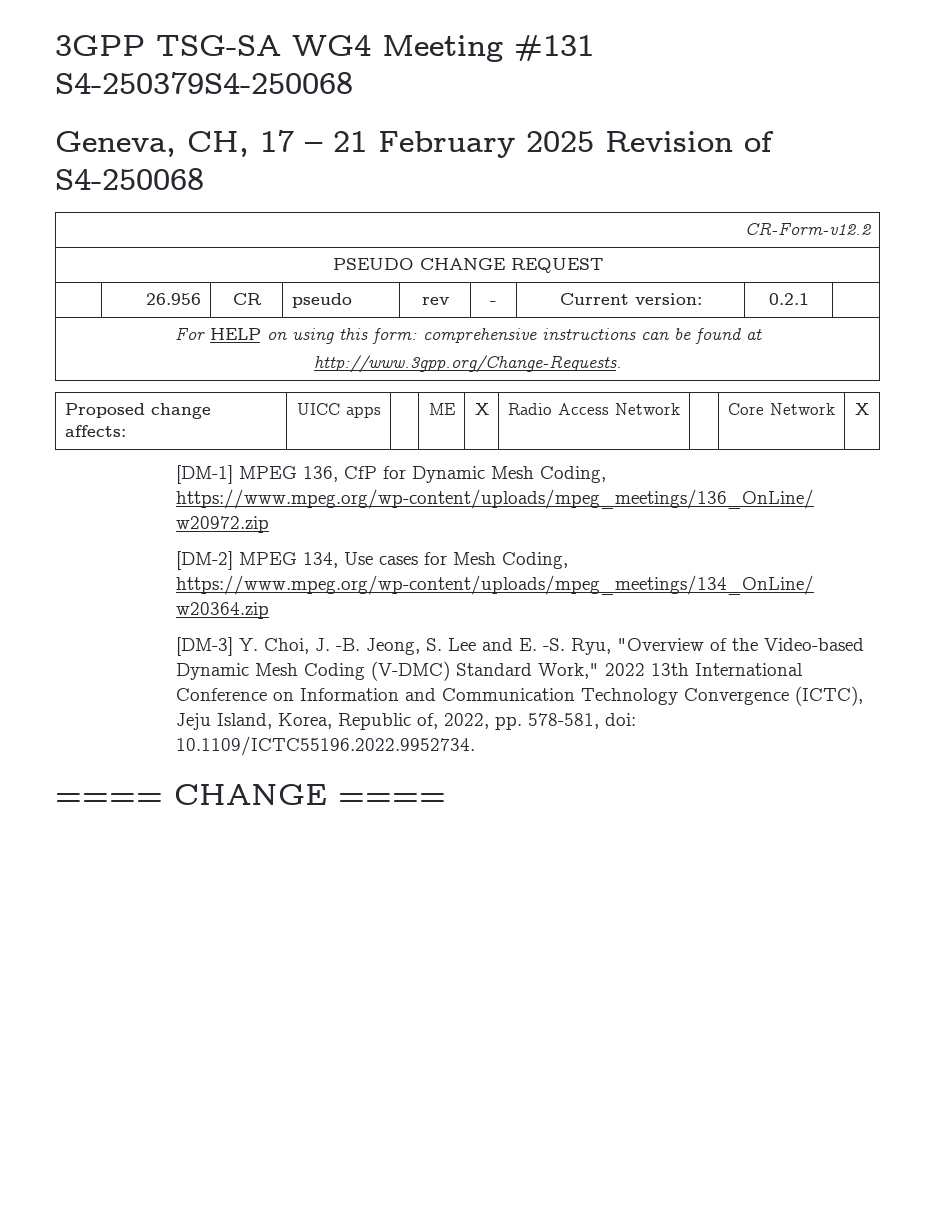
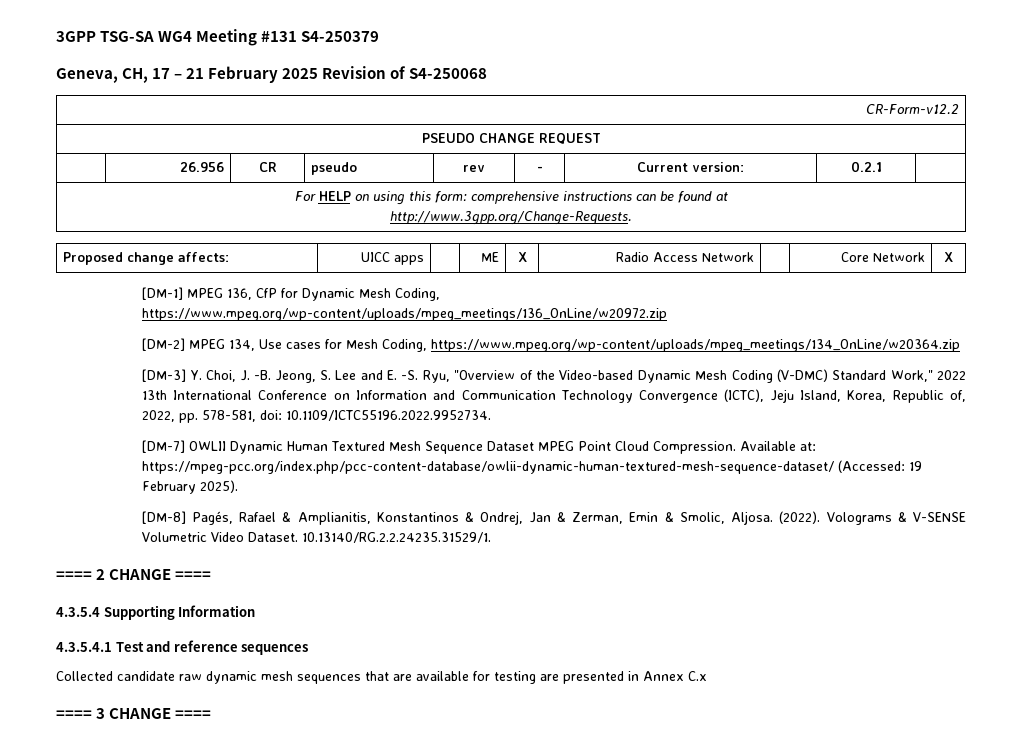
[55,72,353,94] S4-250379S4-250068 -> [301,31,380,42] S4-250379
[55,784,446,805] // ==== CHANGE ==== -> [141,440,816,454] [141,460,922,474] [141,480,238,494] [141,511,966,525] [141,532,491,543] [56,569,212,580] [56,605,256,620] [56,640,309,655] [56,671,707,684] [56,708,212,719] // [DM-7] OWLII Dynamic Human Textured Mesh Sequence Dataset MPEG Point Cloud Compression. Available at: https://mpeg-pcc.org/index.php/pcc-content-database/owlii-dynamic-human-textured-mesh-sequence-dataset/ (Accessed: 19 February 2025). // [DM-8] Pagés, Rafael & Amplianitis, Konstantinos & Ondrej, Jan & Zerman, Emin & Smolic, Aljosa. (2022). Volograms & V-SENSE Volumetric Video Dataset. 10.13140/RG.2.2.24235.31529/1. // ==== 2 CHANGE ==== // 4.3.5.4 Supporting Information // 4.3.5.4.1 Test and reference sequences // Collected candidate raw dynamic mesh sequences that are available for testing are presented in Annex C.x // ==== 3 CHANGE ====

